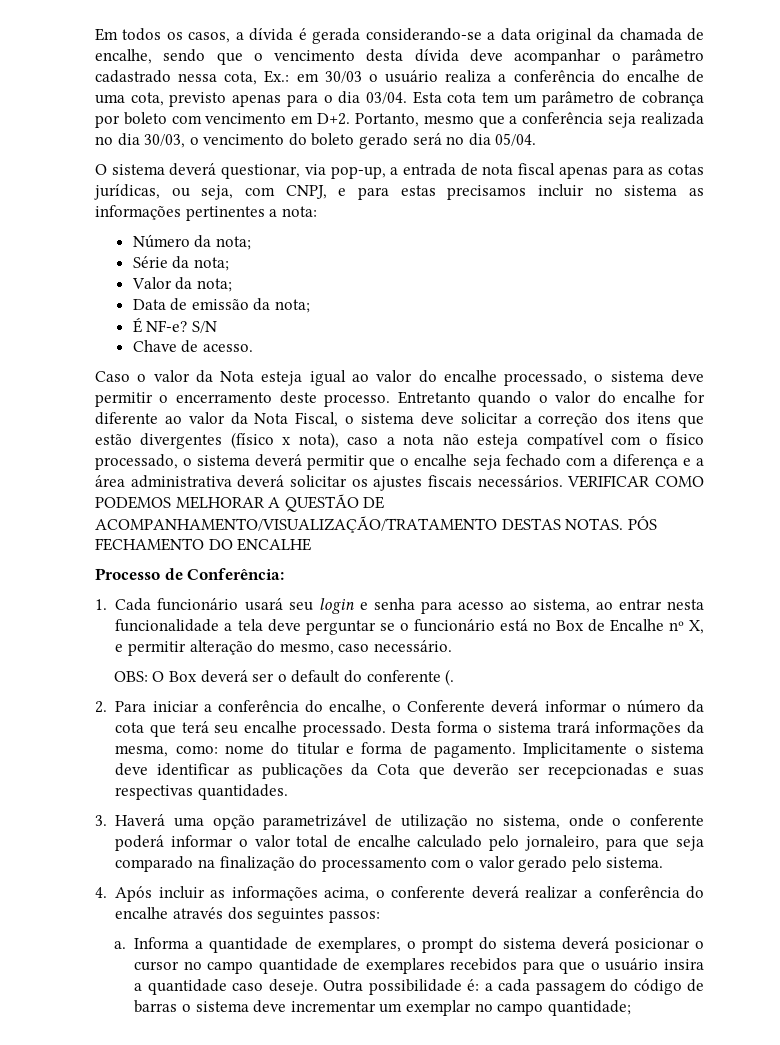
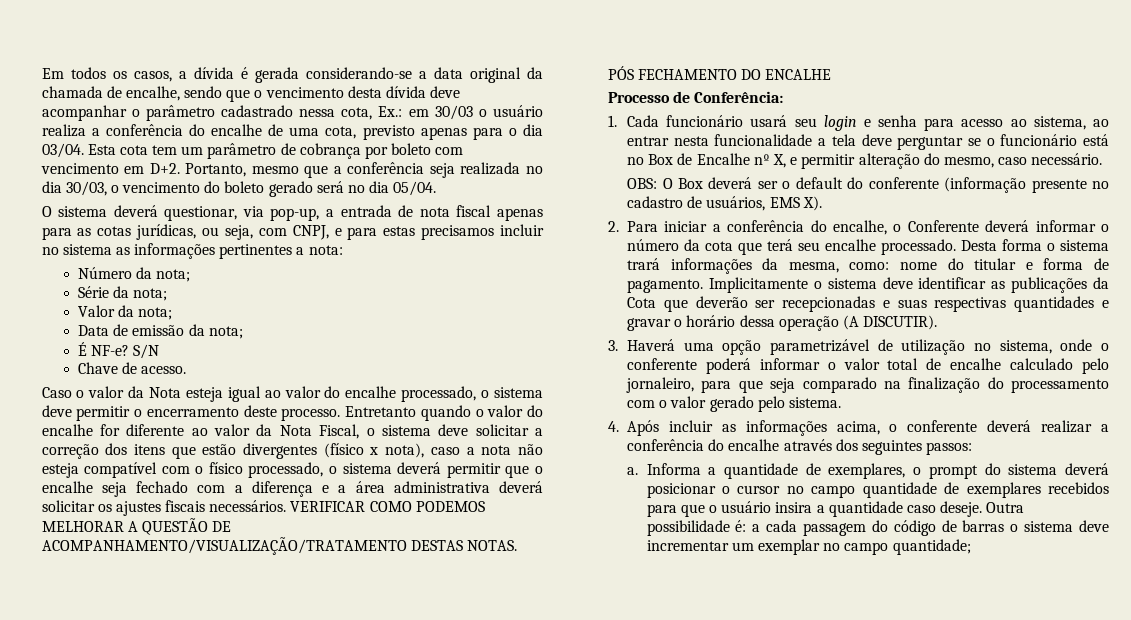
[445,669,455,686] (. -> [944,177,1109,193] [627,196,822,211] (informação presente no cadastro de usuários, EMS X).
[198,784,289,800] quantidades. -> [1014,296,1109,312] [627,315,938,331] quantidades e gravar o horário dessa operação (A DISCUTIR).

